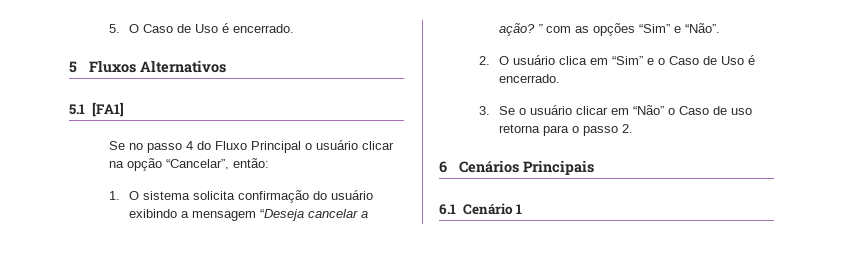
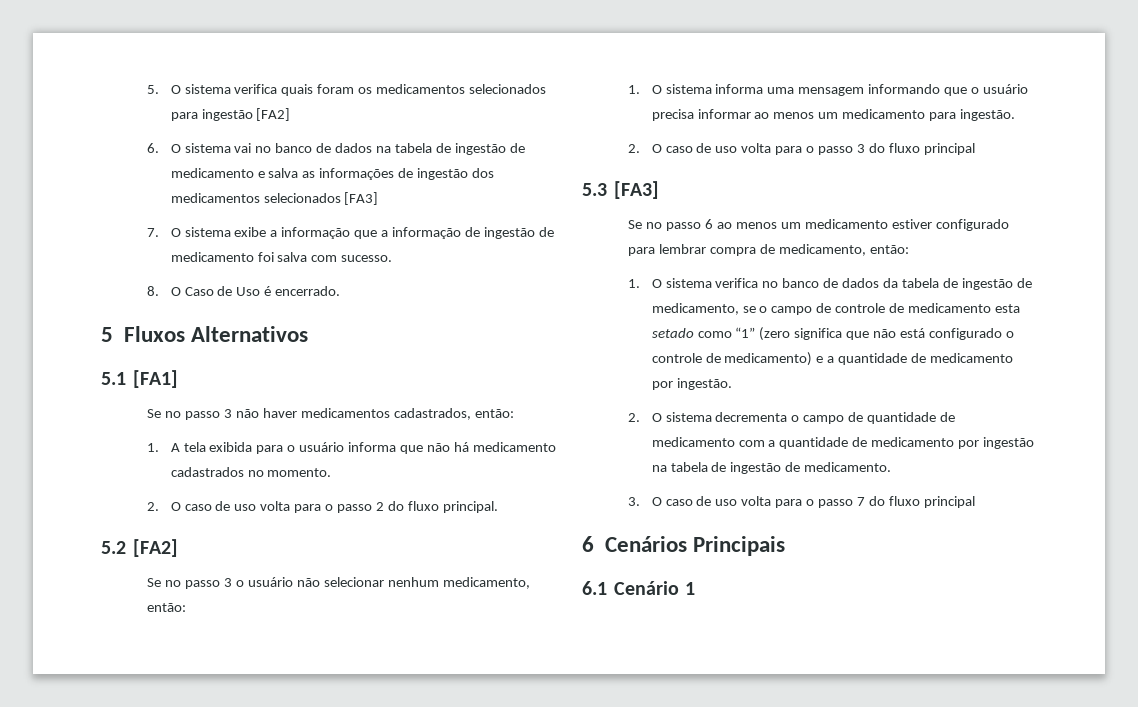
(140, 28) none -> [184,84,547,96] [170,108,291,121] [147,143,525,155] [170,168,495,180] [170,192,379,205] [147,227,554,239] [170,252,393,262] [147,286,181,296] sistema verifica quais foram os medicamentos selecionados para ingestão [FA2] // 6. O sistema vai no banco de dados na tabela de ingestão de medicamento e salva as informações de ingestão dos medicamentos selecionados [FA3] // 7. O sistema exibe a informação que a informação de ingestão de medicamento foi salva com sucesso. // 8. O
[186,140,395,153] [109,158,270,171] [109,190,374,203] [129,209,369,221] [499,23,721,36] [479,55,756,65] [499,74,561,83] [479,105,753,115] [499,124,634,136] 4 do Fluxo Principal o usuário clicar na opção “Cancelar”, então: // 1. O sistema solicita confirmação do usuário exibindo a mensagem “Deseja cancelar a ação? ” com as opções “Sim” e “Não”. // 2. O usuário clica em “Sim” e o Caso de Uso é encerrado. // 3. Se o usuário clicar em “Não” o Caso de uso retorna para o passo 2. -> [224,408,514,420] [147,442,556,454] [170,467,332,477] [147,501,498,513] [101,539,179,557] [147,577,530,589] [147,603,187,612] [628,84,1028,96] [651,109,1016,121] [628,143,975,155] [582,181,660,199] [628,219,1009,231] [628,244,909,256] [628,278,1032,290] [651,303,1020,315] [651,327,1014,341] [651,352,1014,366] [651,378,732,390] [628,412,956,424] [651,437,1035,449] [651,462,892,474] [628,496,975,508] 3 não haver medicamentos cadastrados, então: // 1. A tela exibida para o usuário informa que não há medicamento cadastrados no momento. // 2. O caso de uso volta para o passo 2 do fluxo principal. // 5.2 [FA2] // Se no passo 3 o usuário não selecionar nenhum medicamento, então: // 1. O sistema informa uma mensagem informando que o usuário precisa informar ao menos um medicamento para ingestão. // 2. O caso de uso volta para o passo 3 do fluxo principal // 5.3 [FA3] // Se no passo 6 ao menos um medicamento estiver configurado para lembrar compra de medicamento, então: // 1. O sistema verifica no banco de dados da tabela de ingestão de medicamento, se o campo de controle de medicamento esta setado como “1” (zero significa que não está configurado o controle de medicamento) e a quantidade de medicamento por ingestão. // 2. O sistema decrementa o campo de quantidade de medicamento com a quantidade de medicamento por ingestão na tabela de ingestão de medicamento. // 3. O caso de uso volta para o passo 7 do fluxo principal

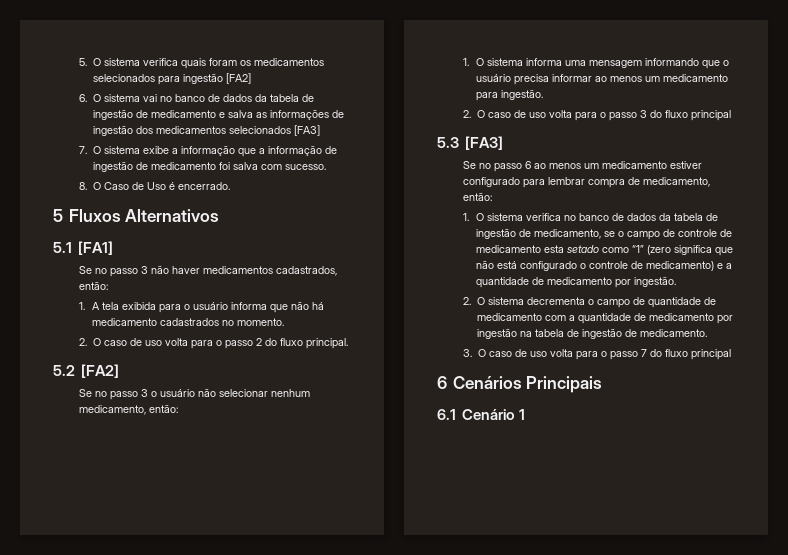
[376,146,392,153] na -> [254,94,267,102] da

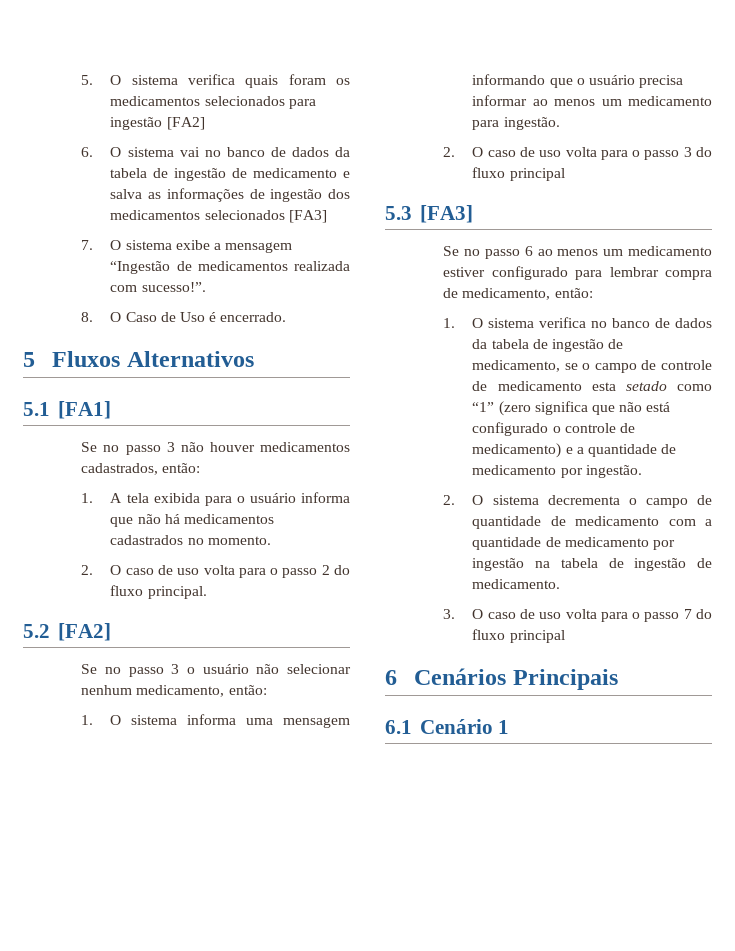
[180,145,337,157] [92,161,326,172] informação que a informação de ingestão de medicamento foi salva com sucesso. -> [225,242,293,253] [110,261,350,274] [110,282,206,292] mensagem “Ingestão de medicamentos realizada com sucesso!”.
[172,266,201,274] haver -> [209,442,255,452] houver
[92,318,158,326] medicamento -> [183,514,274,524] medicamentos

